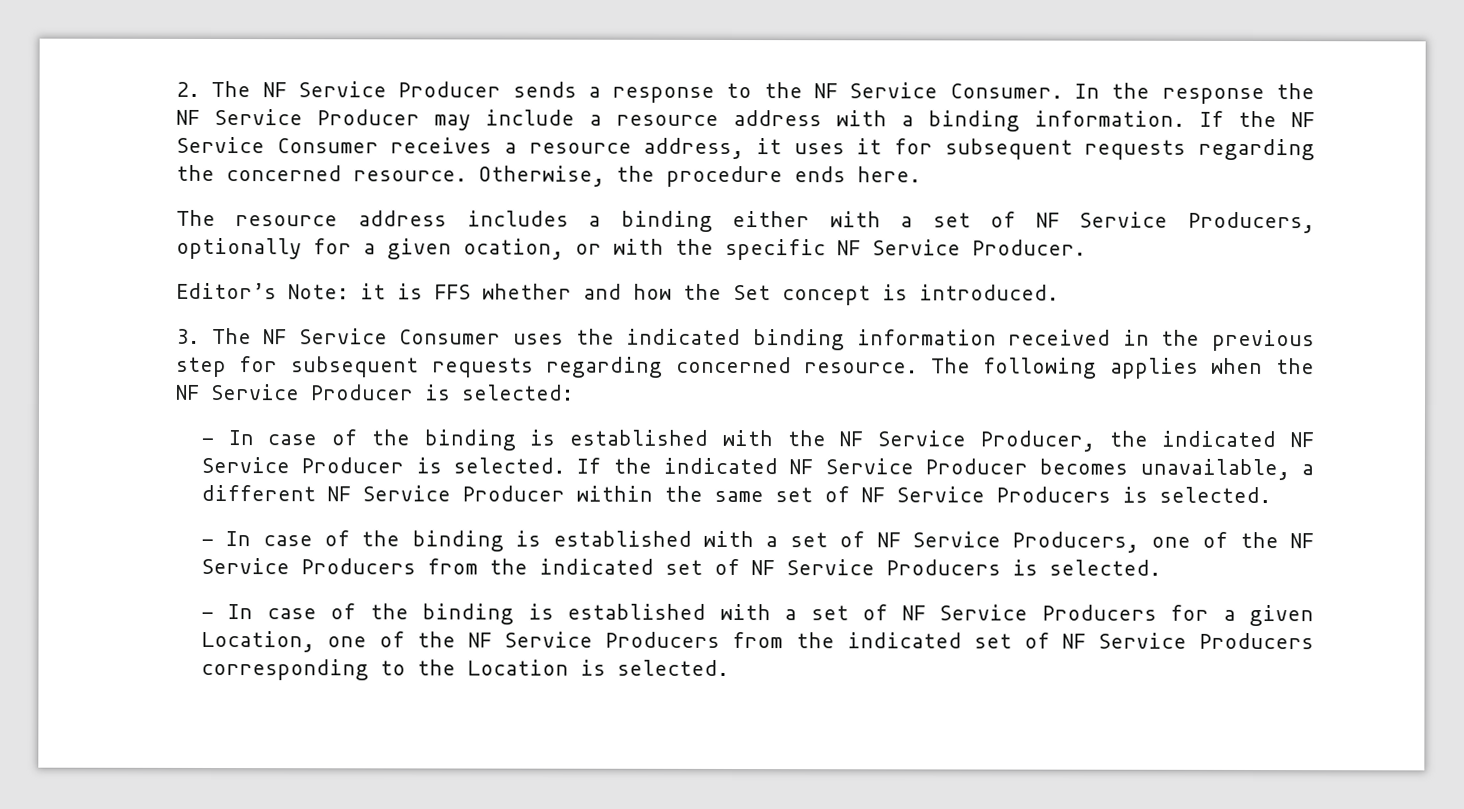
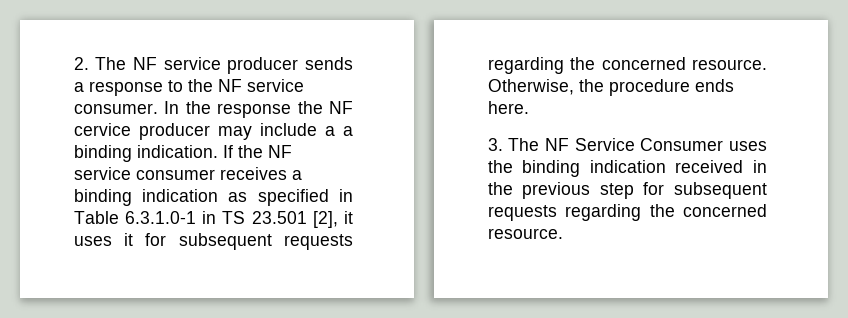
[297,81,502,98] Service Producer -> [163,57,299,74] service producer
[849,82,1063,99] Service Consumer. -> [246,79,304,92] [73,103,158,114] service consumer.
[213,109,420,126] Service Producer -> [73,123,210,140] cervice producer
[615,110,1185,132] resource address with a binding information. -> [343,126,353,136] [73,145,218,162] a binding indication.
[175,136,745,160] Service Consumer receives a resource address, -> [73,167,302,180] [73,189,353,206] [73,211,338,228] service consumer receives a binding indication as specified in Table 6.3.1.0-1 in TS 23.501 [2],
[175,209,1316,234] [175,237,1086,261] [175,282,1059,306] // The resource address includes a binding either with a set of NF Service Producers, optionally for a given ocation, or with the specific NF Service Producer. // Editor’s Note: it is FFS whether and how the Set concept is introduced. -> (529, 107) none
[626,328,997,351] indicated binding information -> [522,160,666,177] binding indication
[675,356,1315,379] [175,383,574,401] [200,429,1314,452] [200,456,1314,481] [200,484,1271,504] [200,530,1314,553] [200,557,1161,576] [200,603,1314,627] [200,630,1314,653] [200,658,729,681] concerned resource. The following applies when the NF Service Producer is selected: // - In case of the binding is established with the NF Service Producer, the indicated NF Service Producer is selected. If the indicated NF Service Producer becomes unavailable, a different NF Service Producer within the same set of NF Service Producers is selected. // - In case of the binding is established with a set of NF Service Producers, one of the NF Service Producers from the indicated set of NF Service Producers is selected. // - In case of the binding is established with a set of NF Service Producers for a given Location, one of the NF Service Producers from the indicated set of NF Service Producers corresponding to the Location is selected. -> [649,204,767,217] [487,228,563,239] the concerned resource.

